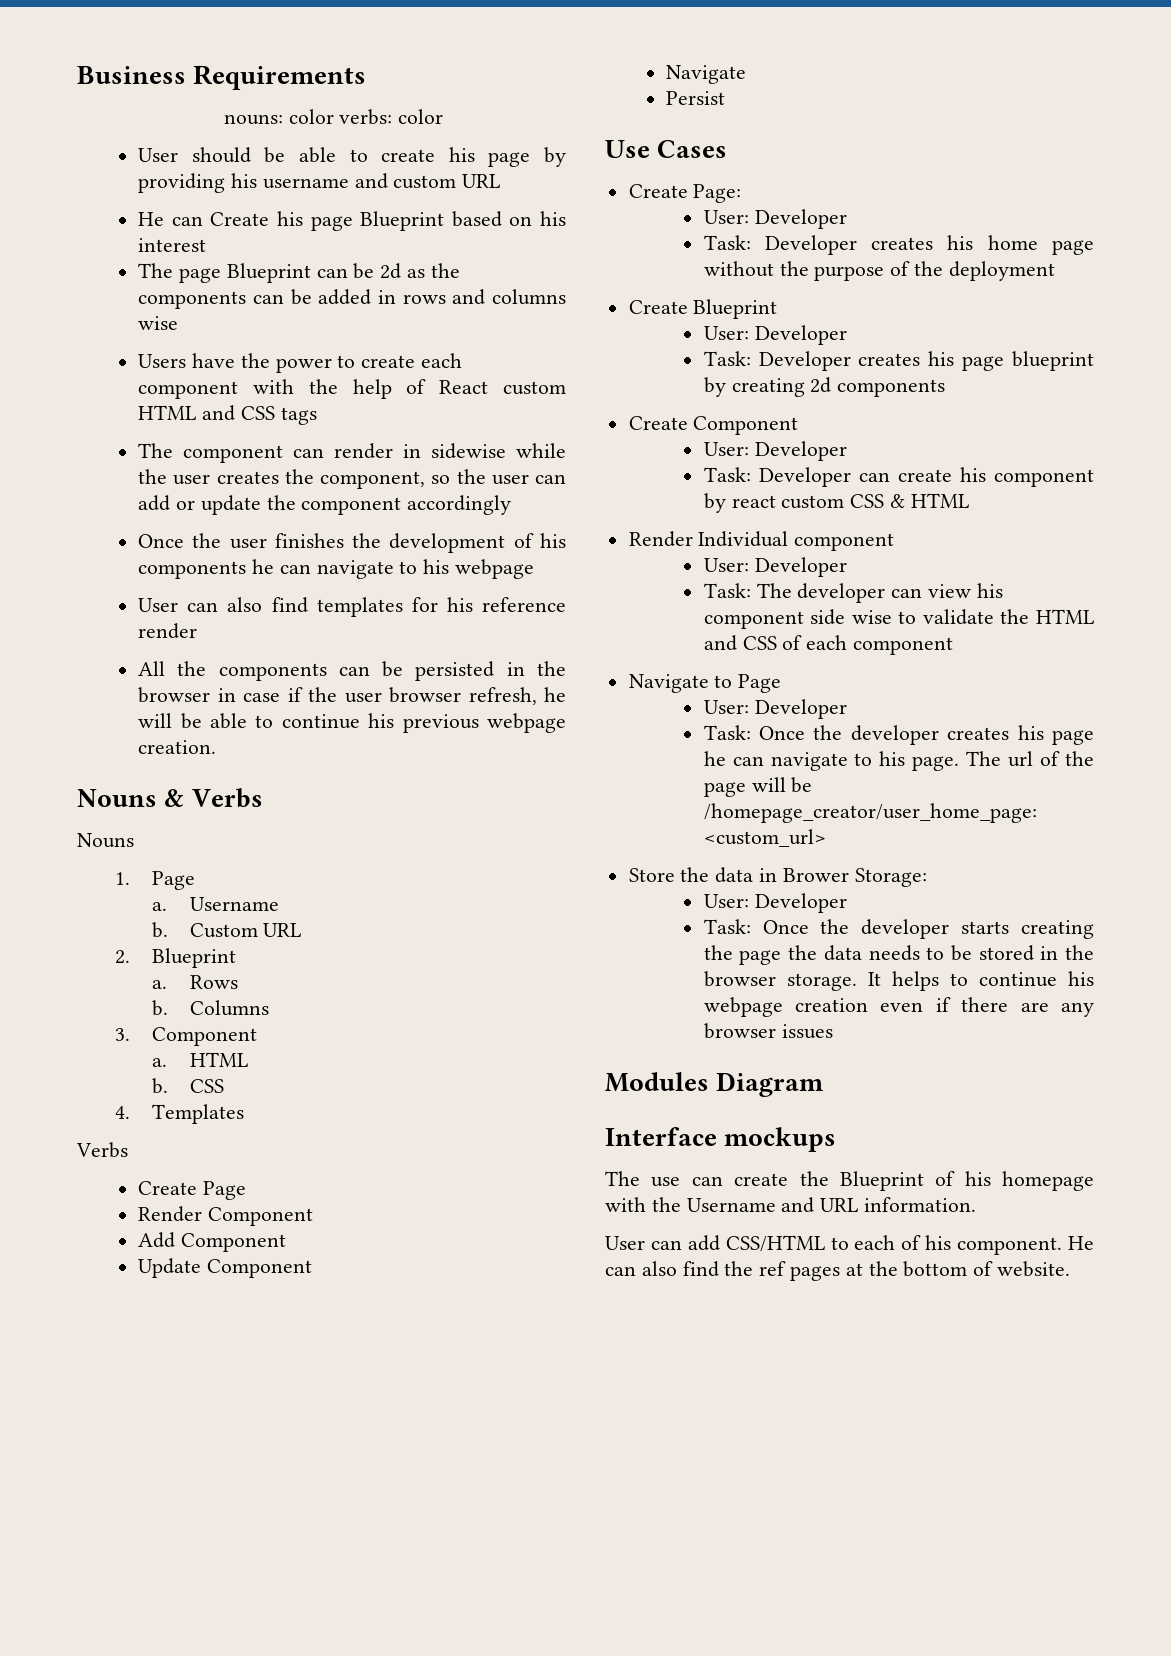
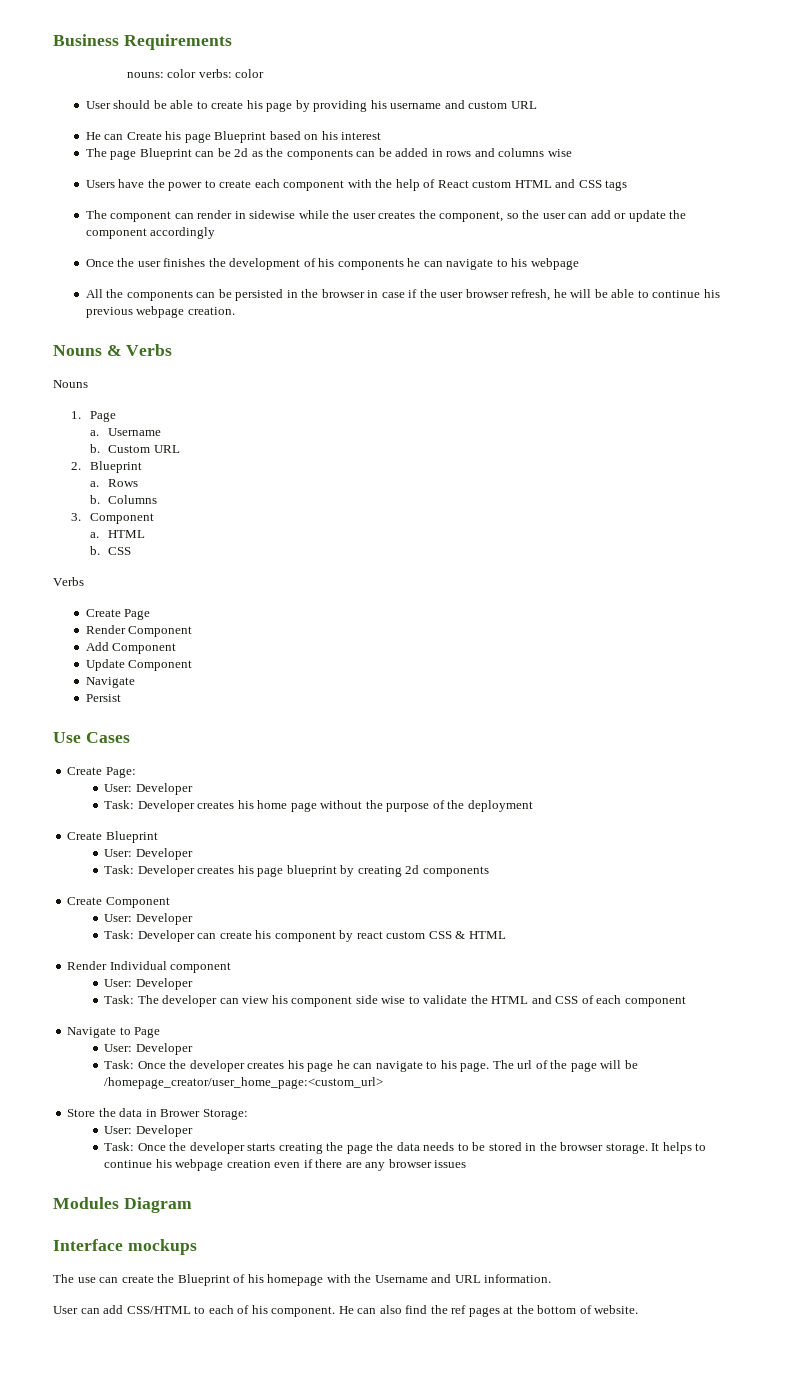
[138,597,566,617] [138,623,198,639] // User can also find templates for his reference render -> (579, 264) none
[114,1104,245,1124] // 4. Templates -> (132, 551) none

